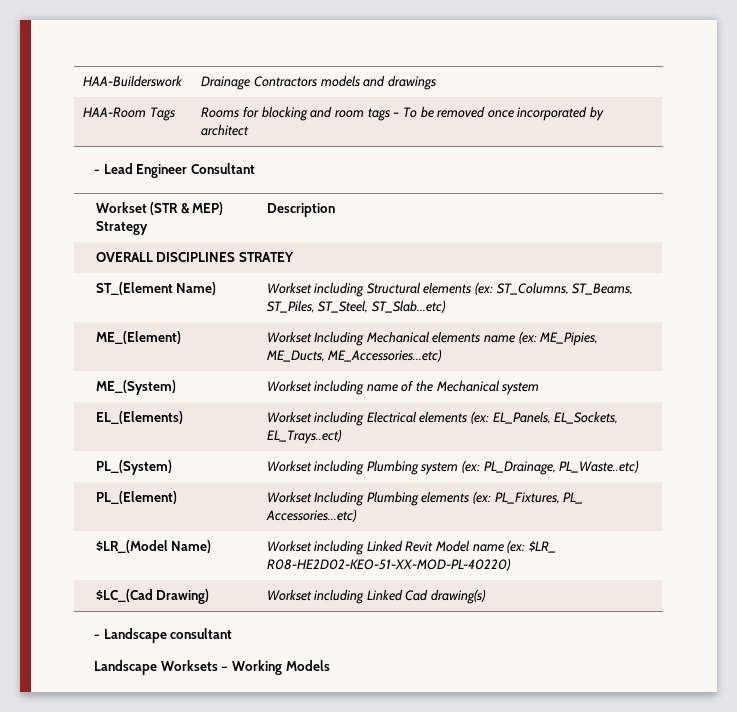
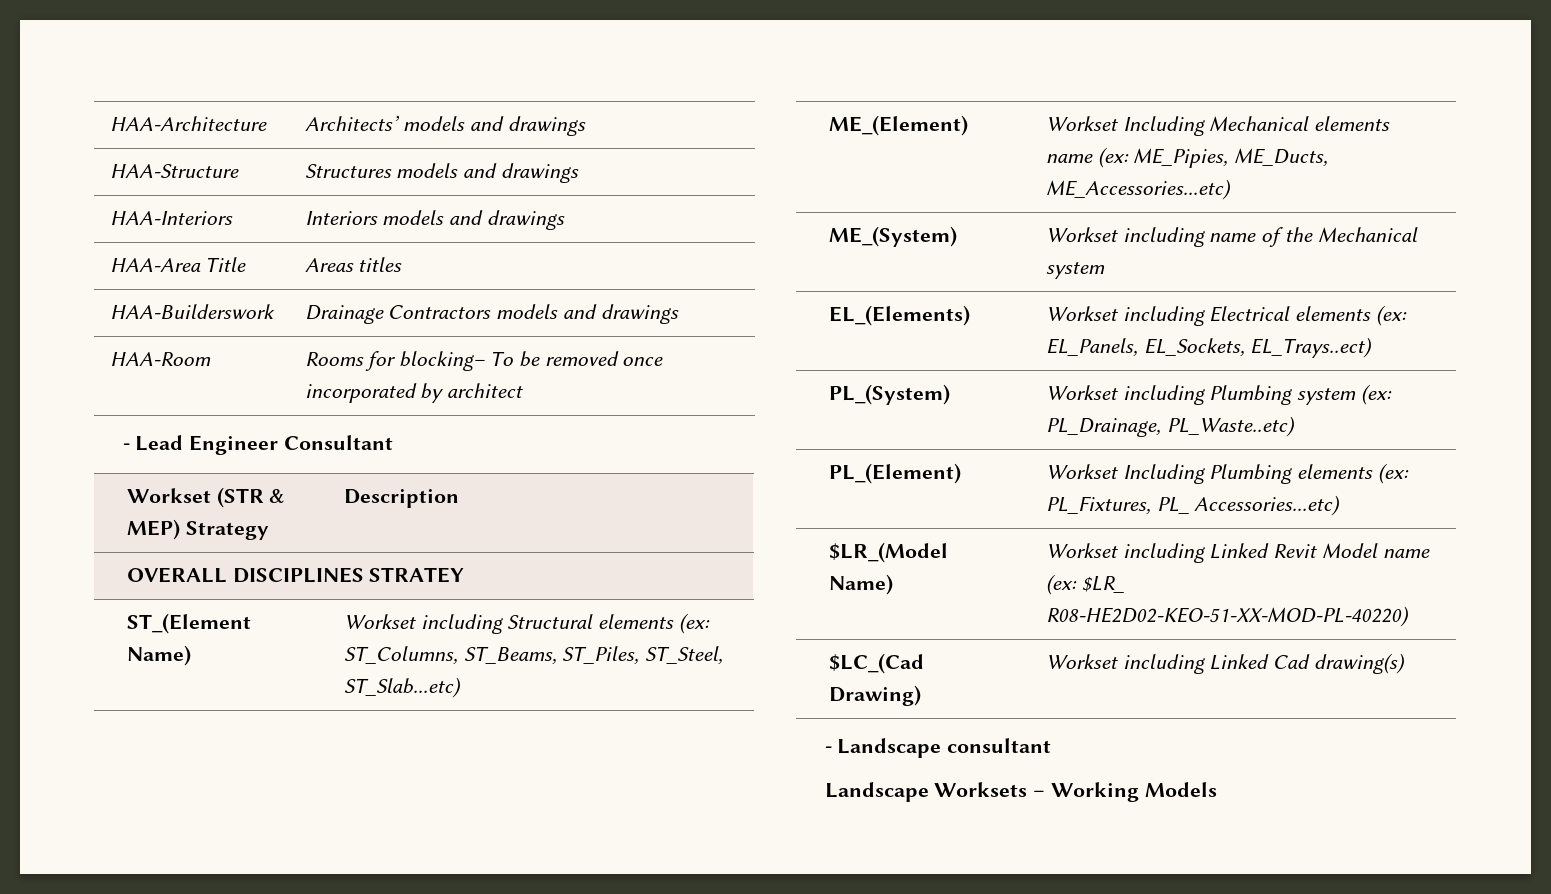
(83, 81) none -> [109,116,267,131] [304,115,586,136] [109,164,239,178] [304,163,579,183] [109,211,233,225] [304,210,565,230] [109,257,247,272] [304,257,403,272] HAA-Architecture | Architects’ models and drawings // HAA-Structure | Structures models and drawings // HAA-Interiors | Interiors models and drawings // HAA-Area Title | Areas titles //
[150,107,176,121] Tags -> (211, 359) none
[261,106,400,121] blocking and room tags – -> [399,351,486,371] blocking–

